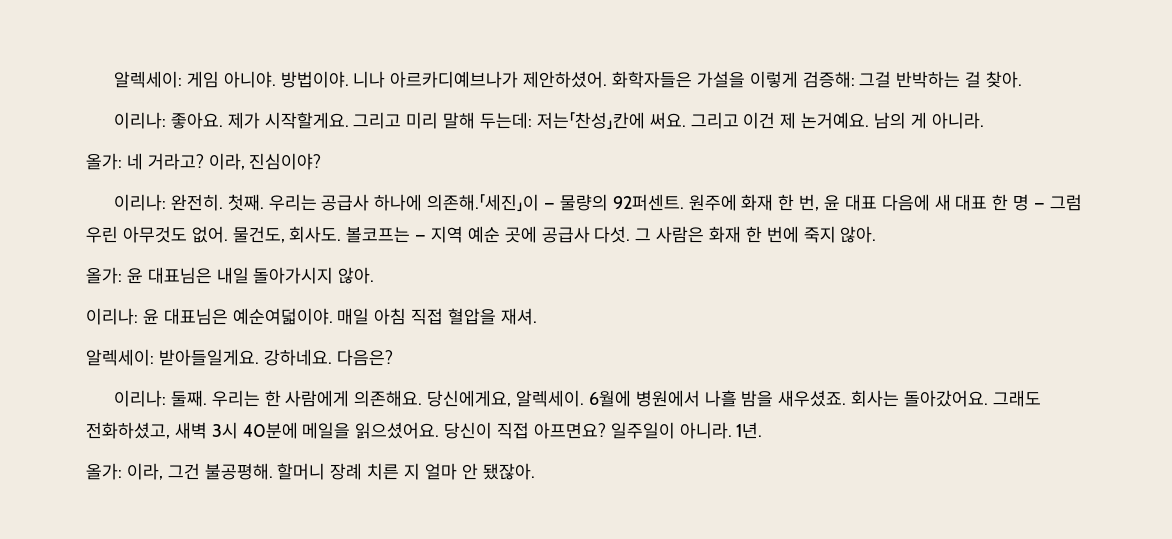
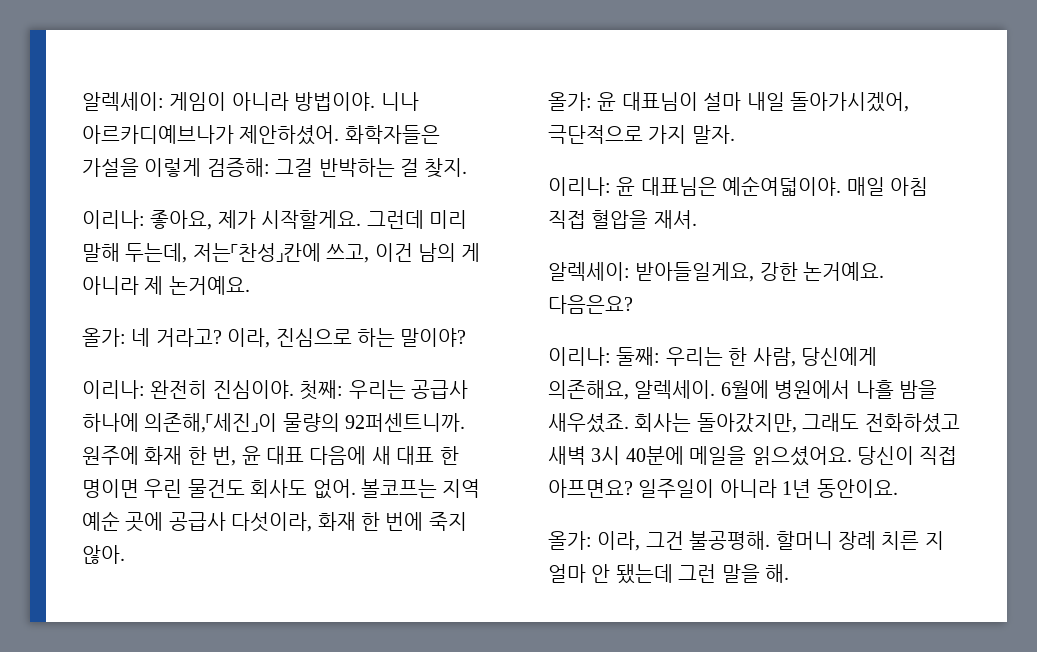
[113,71,276,88] 알렉세이: 게임 아니야. -> [82,92,289,111] 알렉세이: 게임이 아니라
[985,71,1022,88] [113,112,223,129] 찾아. // 이리나: 좋아요. -> [424,158,468,178] [82,210,213,230] 찾지. // 이리나: 좋아요,
[353,112,402,129] 그리고 -> [366,210,424,229] 그런데
[479,112,532,129] 두는데: -> [125,243,188,263] 두는데,
[649,112,776,129] 써요. 그리고 이건 -> [326,243,481,263] [82,276,139,295] 쓰고, 이건 남의 게 아니라
[873,112,984,129] 남의 게 아니라. -> (250, 285) none
[249,153,322,170] [113,194,264,211] 진심이야? // 이리나: 완전히. 첫째. -> [275,328,467,347] [82,380,344,400] 진심으로 하는 말이야? // 이리나: 완전히 진심이야. 첫째:
[427,194,480,211] 의존해. -> [144,413,207,433] 의존해,
[543,194,684,211] — 물량의 92퍼센트. -> [282,413,466,432] 물량의 92퍼센트니까.
[1013,194,1082,211] [86,226,427,243] 명 — 그럼 우린 아무것도 없어. 물건도, 회사도. 볼코프는 — -> [82,479,437,499] 명이면 우린 물건도 회사도 없어. 볼코프는
[594,226,705,243] 다섯. 그 사람은 -> [231,512,313,532] 다섯이라,
[147,267,375,284] 대표님은 내일 돌아가시지 않아. -> [621,92,909,112] [548,125,735,144] 대표님이 설마 내일 돌아가시겠어, 극단적으로 가지 말자.
[158,349,393,366] [113,390,207,407] 받아들일게요. 강하네요. 다음은? // 이리나: 둘째. -> [635,262,885,282] [548,295,633,314] [548,347,661,366] 받아들일게요, 강한 논거예요. 다음은요? // 이리나: 둘째:
[285,390,512,407] 사람에게 의존해요. 당신에게요, -> [752,347,877,367] [548,380,629,400] 사람, 당신에게 의존해요,
[903,390,1041,407] [86,422,170,439] 돌아갔어요. 그래도 전화하셨고, -> [696,413,960,433] 돌아갔지만, 그래도 전화하셨고
[679,422,763,439] 아니라. 1년. -> [719,479,898,498] 아니라 1년 동안이요.
[482,463,535,480] 됐잖아. -> [615,564,789,584] 됐는데 그런 말을 해.

